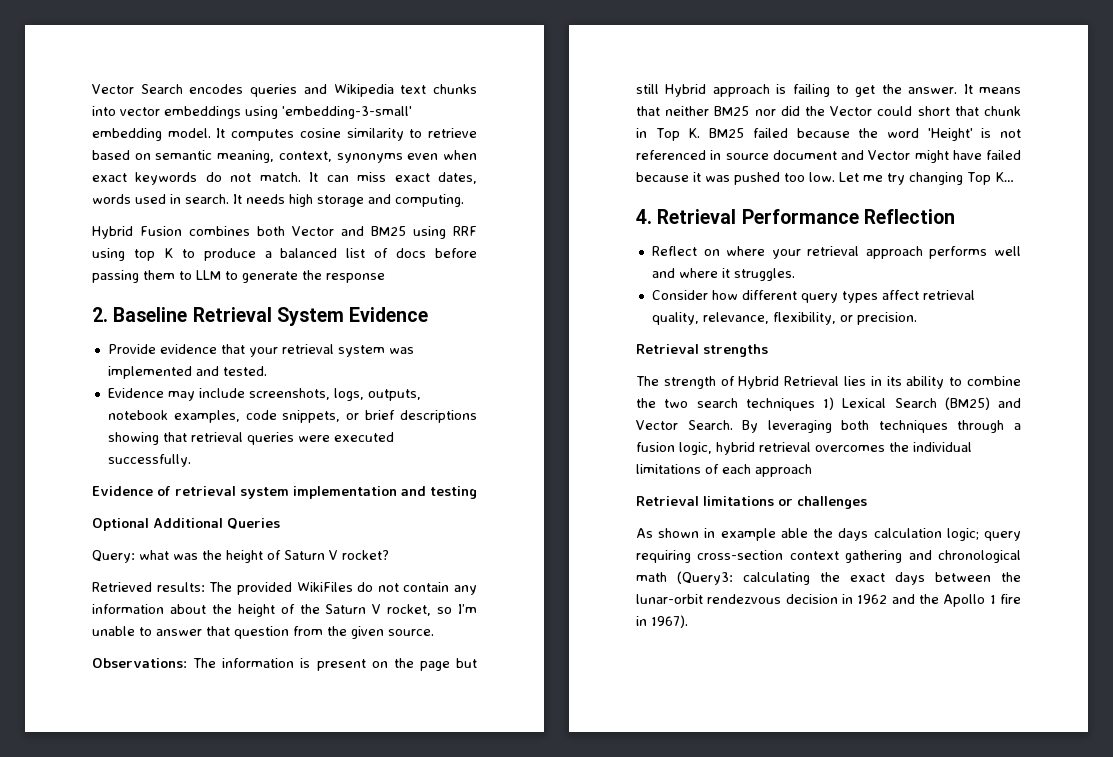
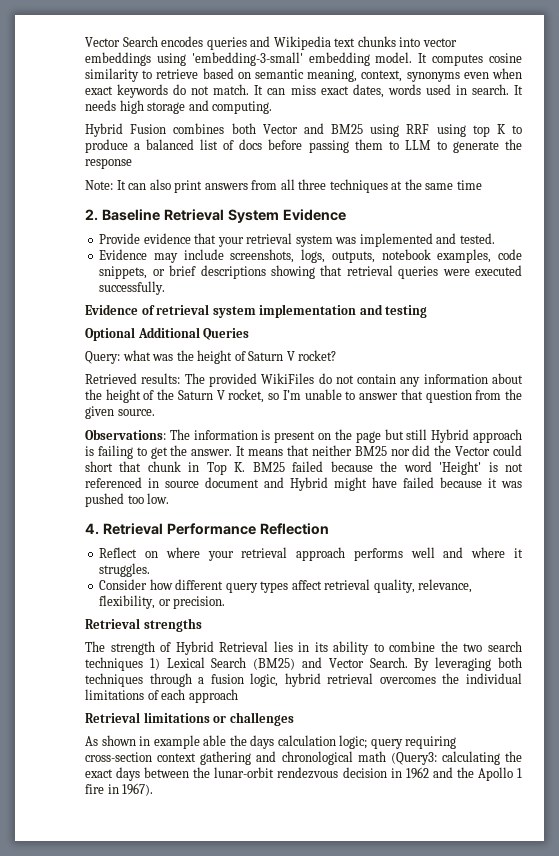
(385, 278) none -> [85,179,482,193] // Note: It can also print answers from all three techniques at the same time
[868,150,911,160] Vector -> [290,477,328,491] Hybrid
[839,172,1014,185] Let me try changing Top K… -> (170, 498) none

